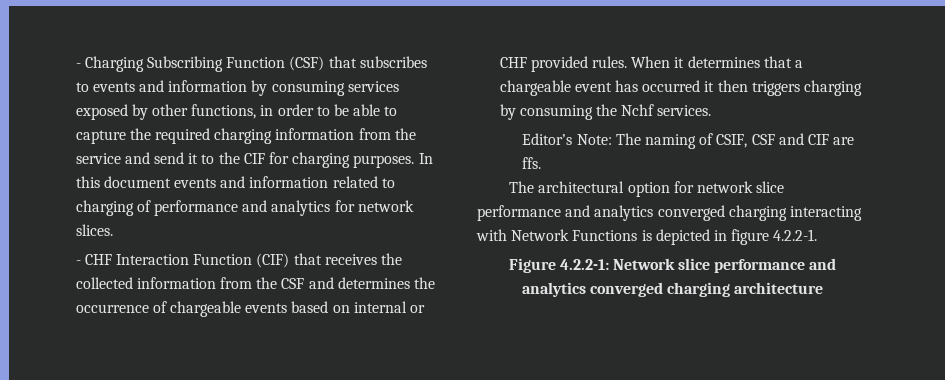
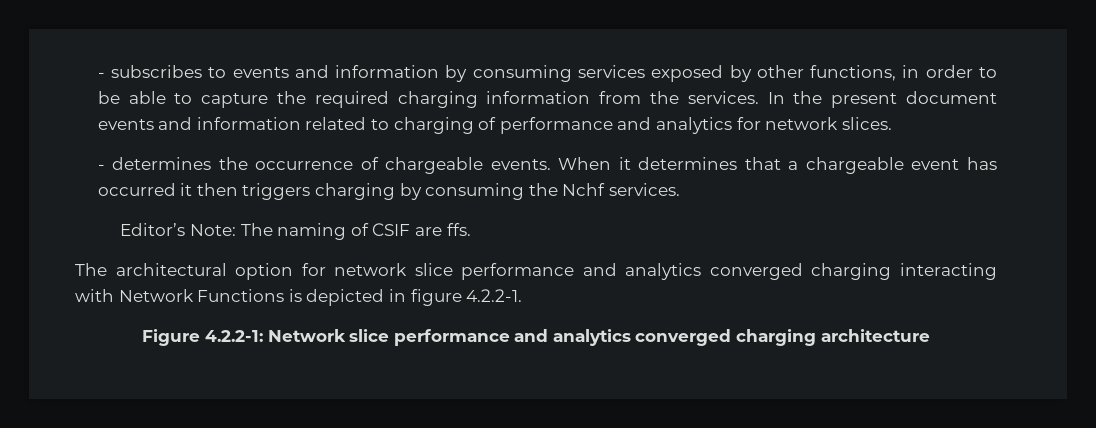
[75,56,357,72] - Charging Subscribing Function (CSF) that -> [97,72,105,78] -
[75,152,433,168] [75,176,100,188] service and send it to the CIF for charging purposes. In this -> [687,91,898,108] services. In the present
[84,253,403,268] [75,277,334,289] CHF Interaction Function (CIF) that receives the collected information from the CSF and -> (105, 167) none
[245,301,426,313] [499,56,628,72] events based on internal or CHF provided rules. -> [490,159,551,170] events.
[716,133,829,148] CSIF, CSF and CIF -> [372,223,411,236] CSIF

